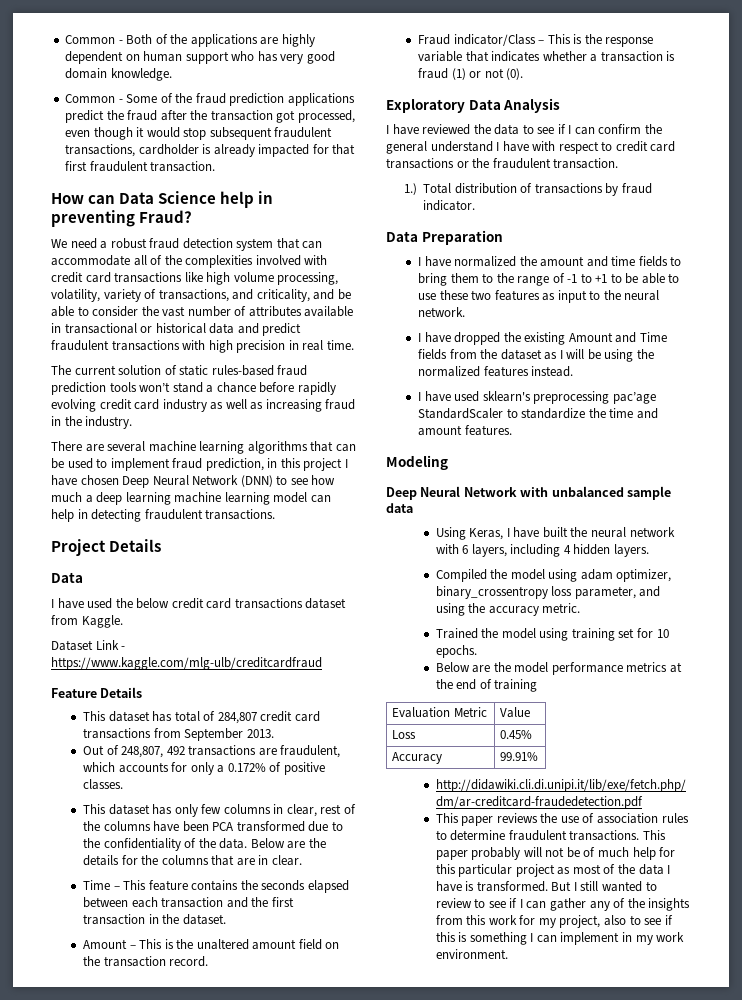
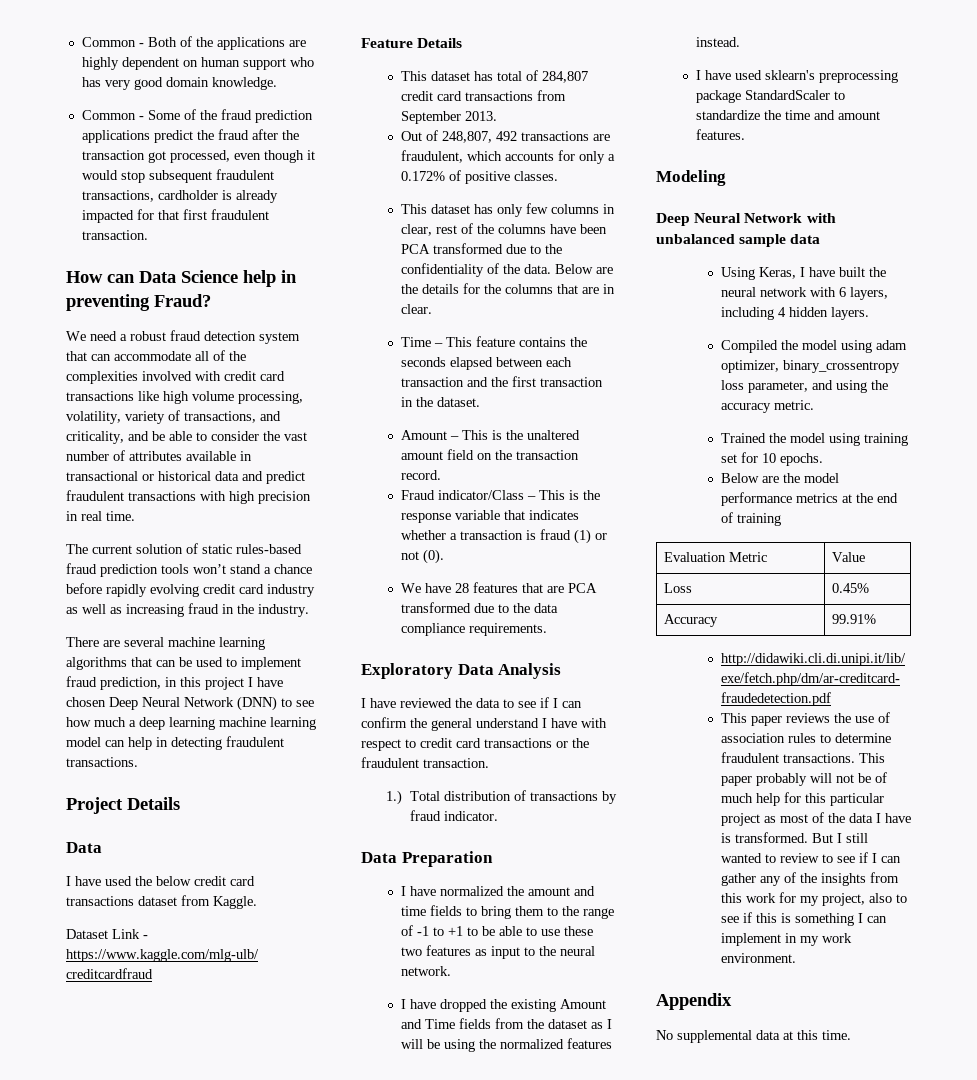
(524, 74) none -> [401,582,598,593] [401,602,559,613] [401,623,548,636] // We have 28 features that are PCA transformed due to the data compliance requirements.
[612,392,656,404] pac’age -> [696,90,742,103] package
(508, 954) none -> [656,993,732,1010] [656,1030,851,1043] // Appendix // No supplemental data at this time.

